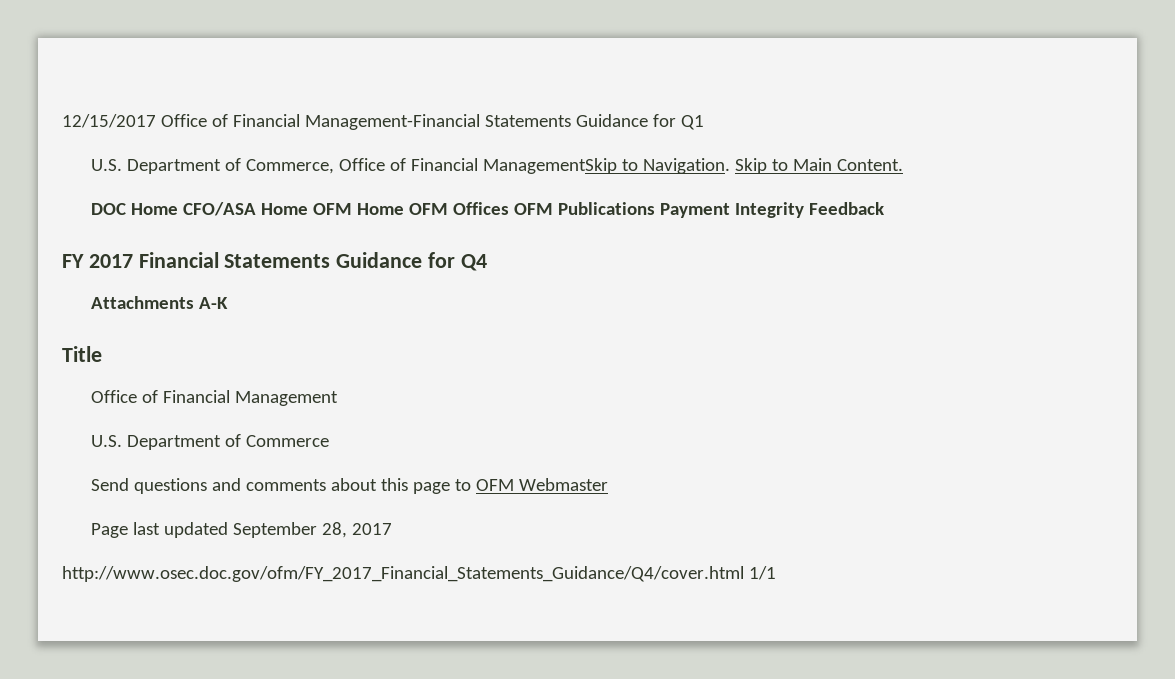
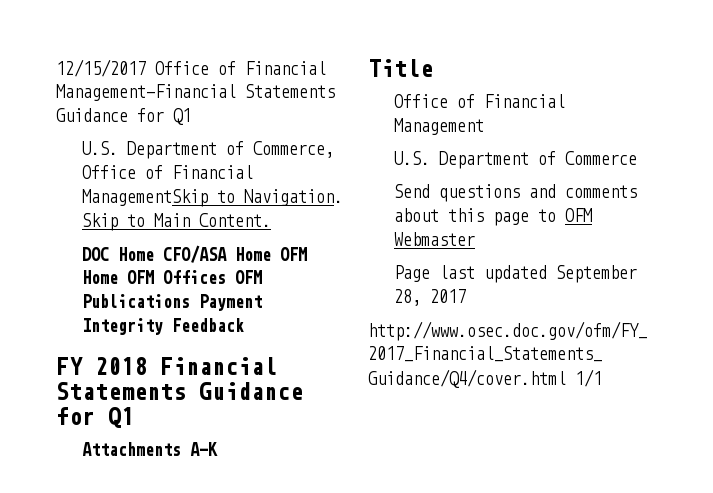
[88,254,133,268] 2017 -> [95,357,147,375] 2018
[460,254,487,271] Q4 -> [108,407,134,428] Q1

